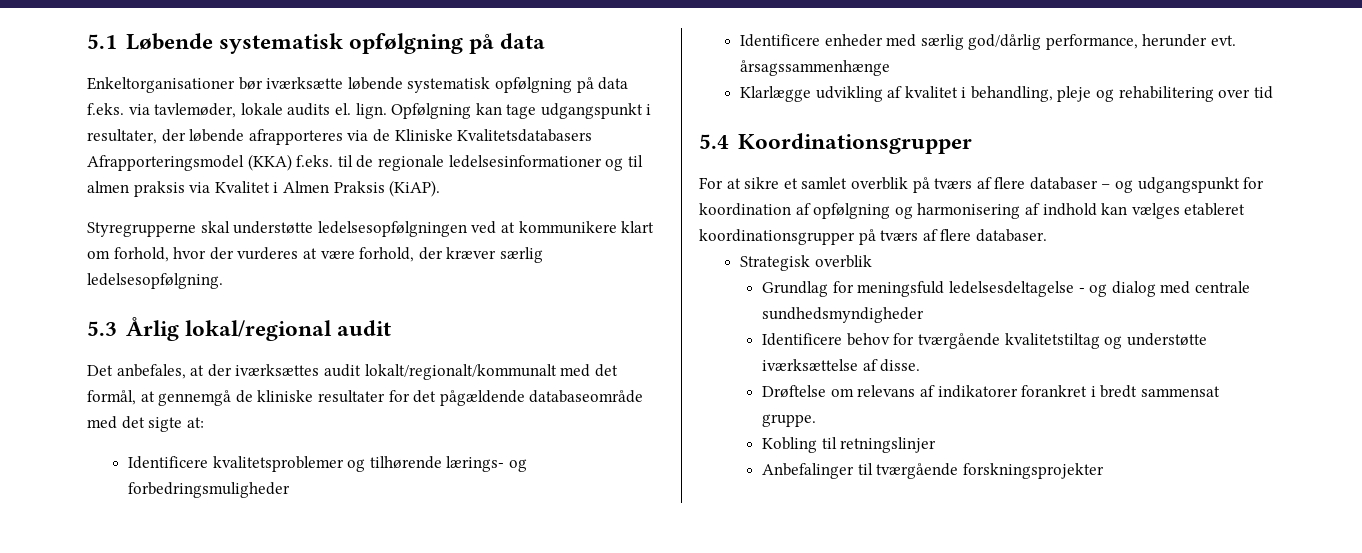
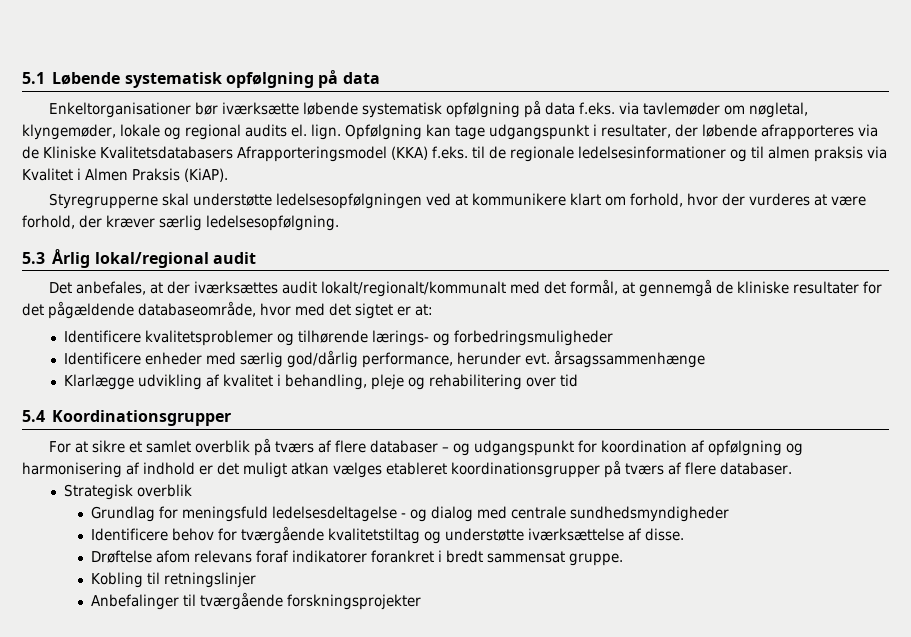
[154,103,283,118] tavlemøder, lokale -> [643,102,809,118] [22,124,241,140] tavlemøder om nøgletal, klyngemøder, lokale og regional
[529,390,644,403] [87,416,183,432] databaseområde med det sigte -> [138,301,411,319] databaseområde, hvor med det sigtet er
[1101,203,1128,215] kan -> [199,462,329,478] er det muligt atkan
[830,385,935,397] om relevans af -> [155,550,289,563] afom relevans foraf

